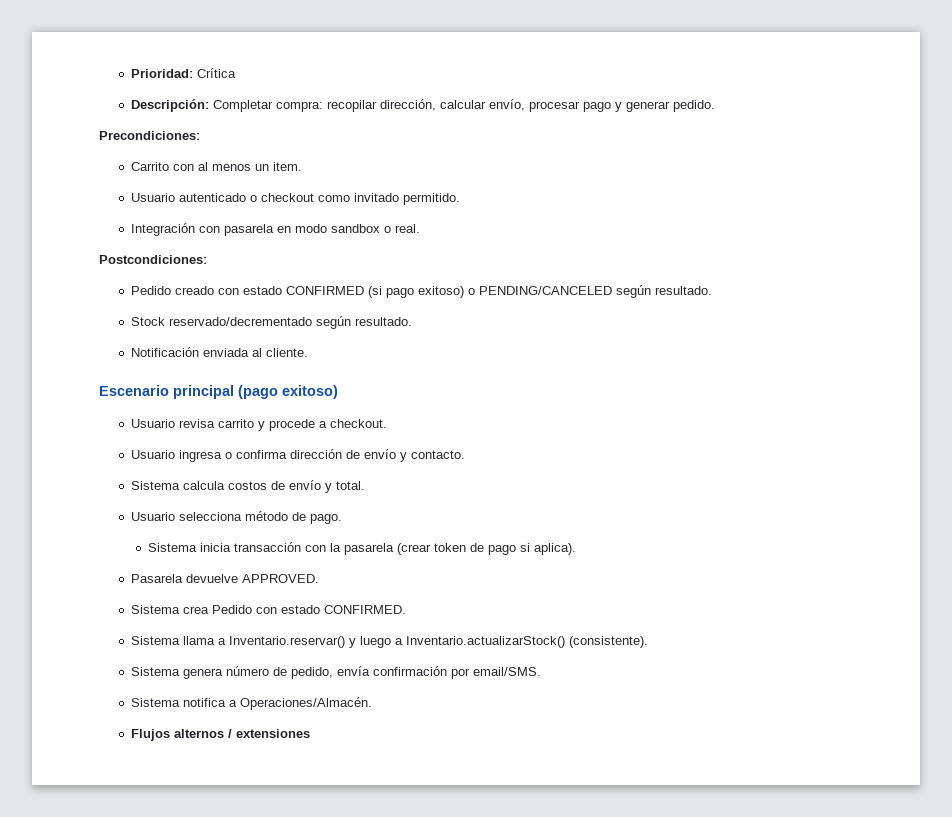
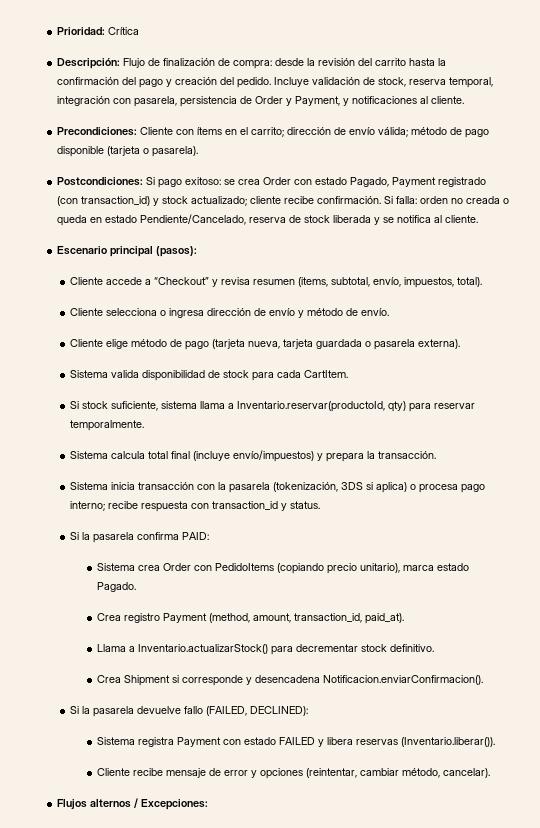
[212,99,715,112] [99,131,200,140] [130,162,302,171] [130,193,460,205] [130,223,420,236] [99,255,207,264] [130,285,712,298] [130,316,412,329] [130,347,308,357] [99,385,338,399] [130,419,387,431] [130,449,465,462] [130,480,365,493] [130,511,342,524] Completar compra: recopilar dirección, calcular envío, procesar pago y generar pedido. // Precondiciones: // Carrito con al menos un item. // Usuario autenticado o checkout como invitado permitido. // Integración con pasarela en modo sandbox o real. // Postcondiciones: // Pedido creado con estado CONFIRMED (si pago exitoso) o PENDING/CANCELED según resultado. // Stock reservado/decrementado según resultado. // Notificación enviada al cliente. // Escenario principal (pago exitoso) // Usuario revisa carrito y procede a checkout. // Usuario ingresa o confirma dirección de envío y contacto. // Sistema calcula costos de envío y total. // Usuario selecciona método de pago. -> [122,58,446,69] [56,77,493,88] [56,96,464,107] [56,127,489,138] [56,146,198,157] [56,177,486,188] [56,196,509,206] [56,214,478,226] [56,246,197,257] [70,277,483,288] [70,308,390,318] [70,339,461,350] [70,370,349,381] [70,401,476,412] [70,420,145,431] [70,450,437,462] Flujo de finalización de compra: desde la revisión del carrito hasta la confirmación del pago y creación del pedido. Incluye validación de stock, reserva temporal, integración con pasarela, persistencia de Order y Payment, y notificaciones al cliente. // Precondiciones: Cliente con ítems en el carrito; dirección de envío válida; método de pago disponible (tarjeta o pasarela). // Postcondiciones: Si pago exitoso: se crea Order con estado Pagado, Payment registrado (con transaction_id) y stock actualizado; cliente recibe confirmación. Si falla: orden no creada o queda en estado Pendiente/Cancelado, reserva de stock liberada y se notifica al cliente. // Escenario principal (pasos): // Cliente accede a “Checkout” y revisa resumen (items, subtotal, envío, impuestos, total). // Cliente selecciona o ingresa dirección de envío y método de envío. // Cliente elige método de pago (tarjeta nueva, tarjeta guardada o pasarela externa). // Sistema valida disponibilidad de stock para cada CartItem. // Si stock suficiente, sistema llama a Inventario.reservar(productoId, qty) para reservar temporalmente. // Sistema calcula total final (incluye envío/impuestos) y prepara la transacción.
[396,543,576,555] [130,574,319,583] [130,605,406,614] [130,636,648,648] [130,666,541,679] [130,697,372,710] (crear token de pago si aplica). // Pasarela devuelve APPROVED. // Sistema crea Pedido con estado CONFIRMED. // Sistema llama a Inventario.reservar() y luego a Inventario.actualizarStock() (consistente). // Sistema genera número de pedido, envía confirmación por email/SMS. // Sistema notifica a Operaciones/Almacén. -> [273,482,486,493] [70,501,321,512] [70,532,210,543] [97,563,470,574] [97,582,137,592] [97,613,405,624] [97,644,435,655] [97,675,484,686] [70,706,309,717] [97,737,496,747] [97,768,491,779] (tokenización, 3DS si aplica) o procesa pago interno; recibe respuesta con transaction_id y status. // Si la pasarela confirma PAID: // Sistema crea Order con PedidoItems (copiando precio unitario), marca estado Pagado. // Crea registro Payment (method, amount, transaction_id, paid_at). // Llama a Inventario.actualizarStock() para decrementar stock definitivo. // Crea Shipment si corresponde y desencadena Notificacion.enviarConfirmacion(). // Si la pasarela devuelve fallo (FAILED, DECLINED): // Sistema registra Payment con estado FAILED y libera reservas (Inventario.liberar()). // Cliente recibe mensaje de error y opciones (reintentar, cambiar método, cancelar).
[235,729,310,738] extensiones -> [140,799,208,810] Excepciones:

